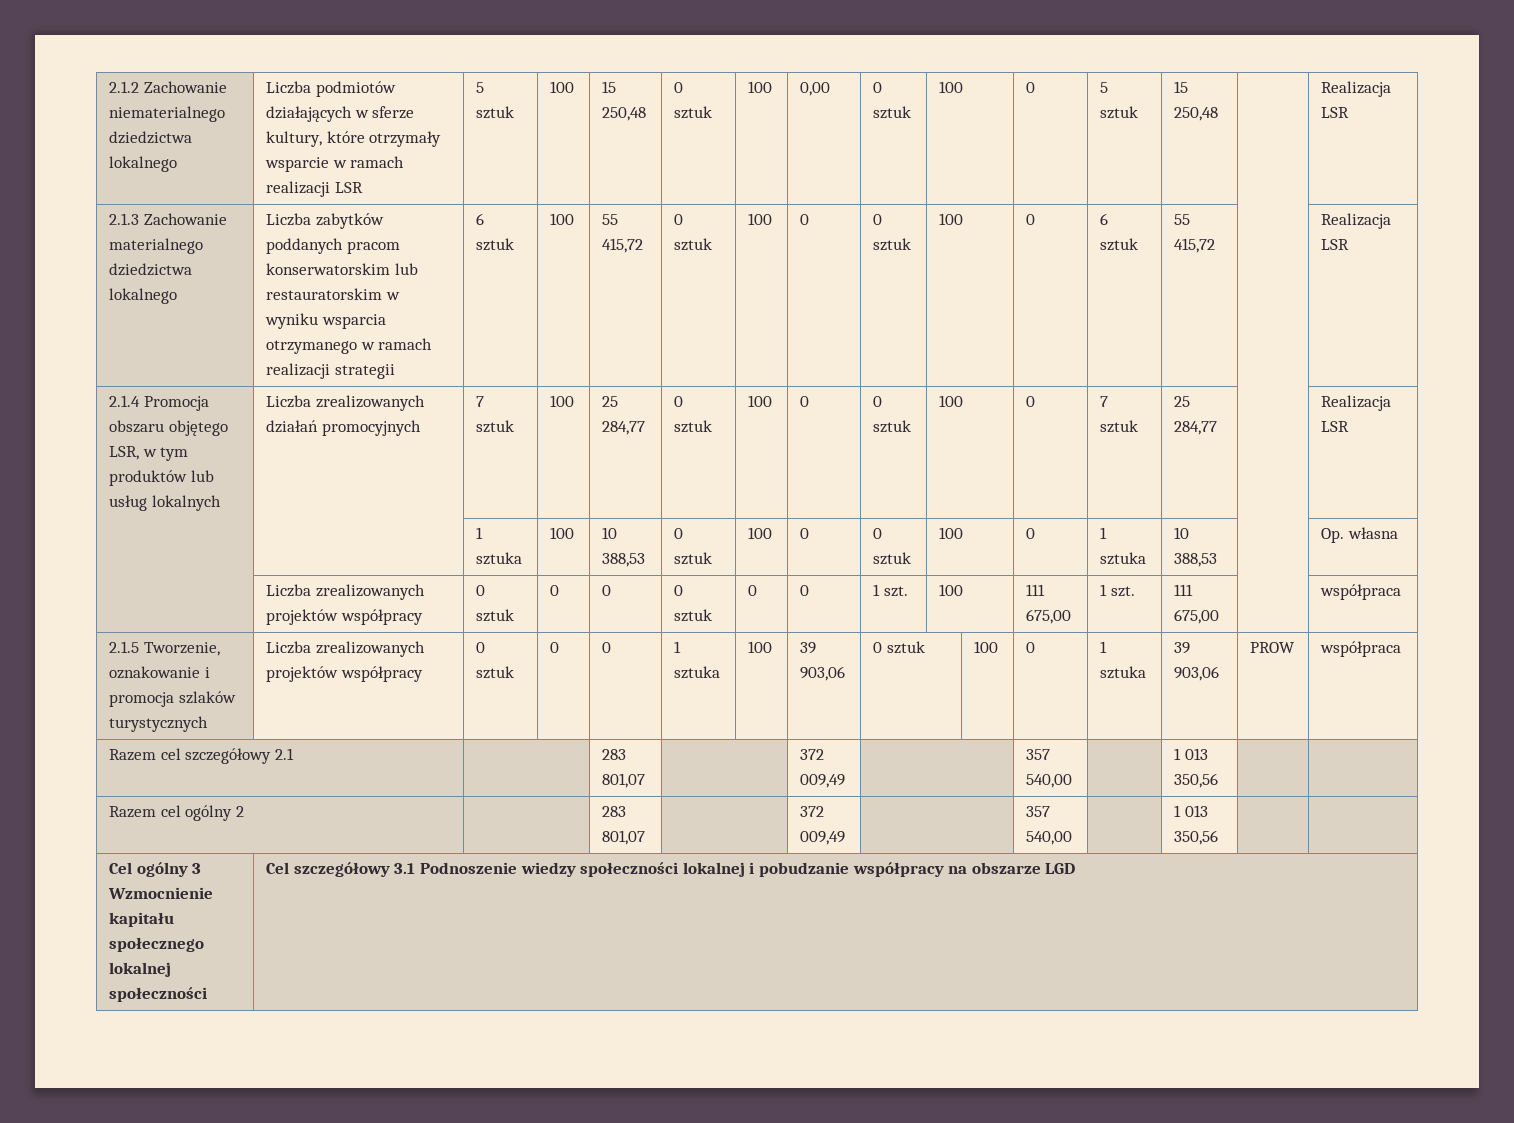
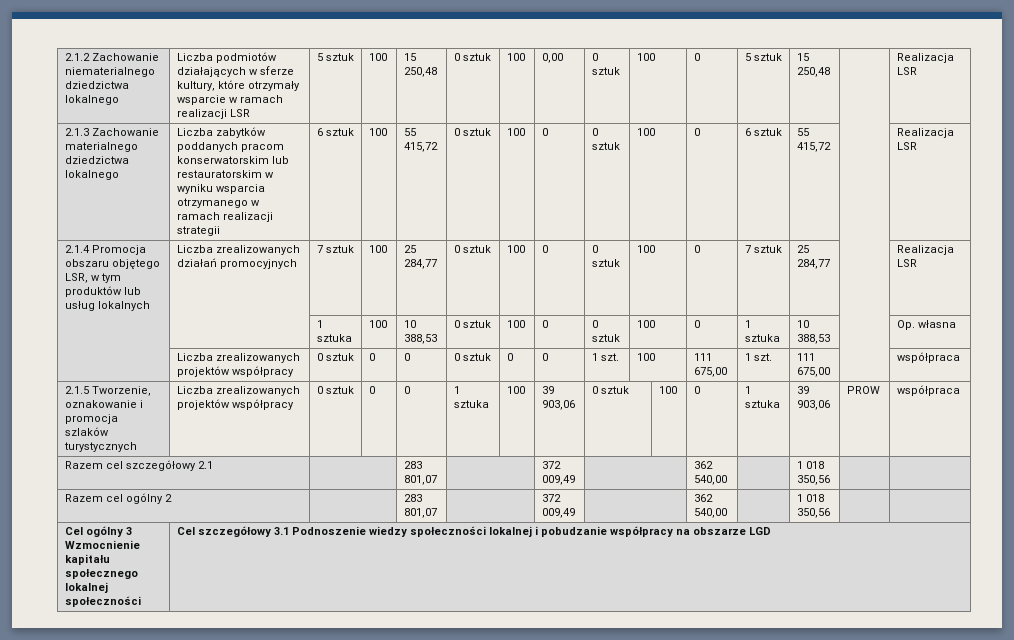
[1026,749,1051,760] [1026,774,1073,788] [1174,748,1208,760] 357 540,00 | | 1 013 -> [693,461,713,469] [693,475,727,485] [796,461,824,469] 362 540,00 | | 1 018
[1026,806,1051,817] [1026,831,1073,845] [1174,805,1208,817] 357 540,00 | | 1 013 -> [693,494,713,502] [693,508,727,518] [796,494,824,502] 362 540,00 | | 1 018

